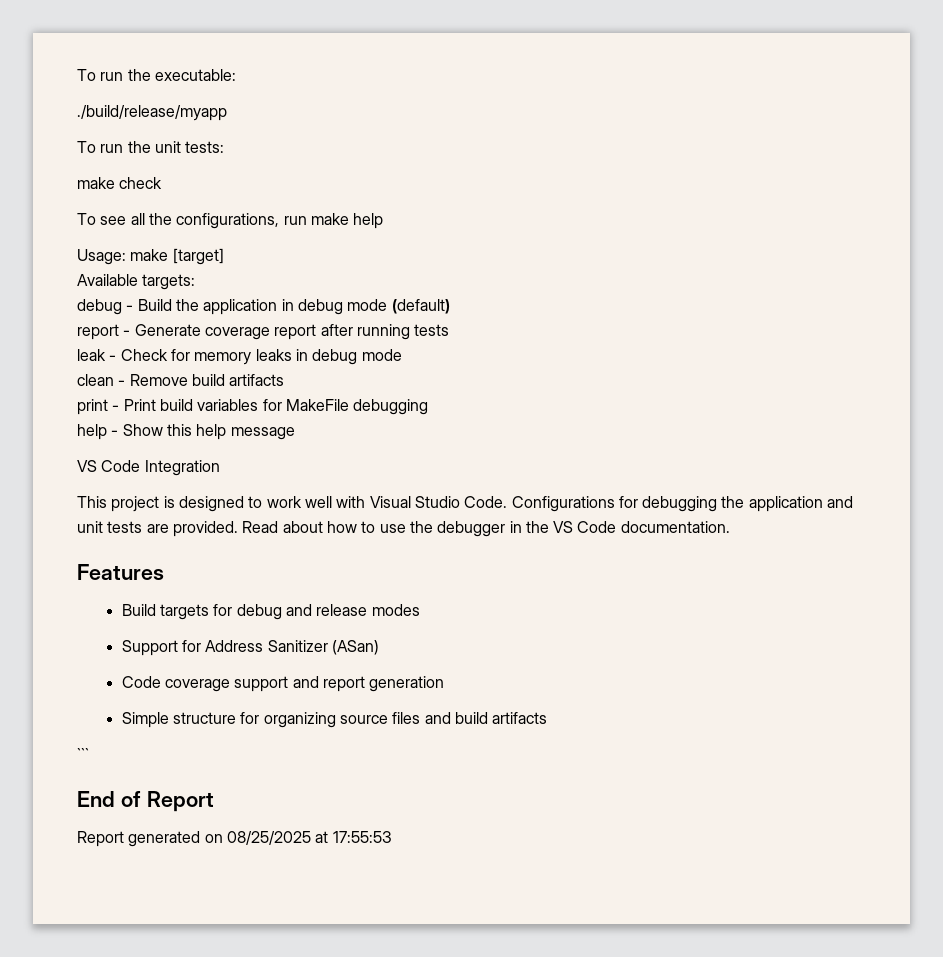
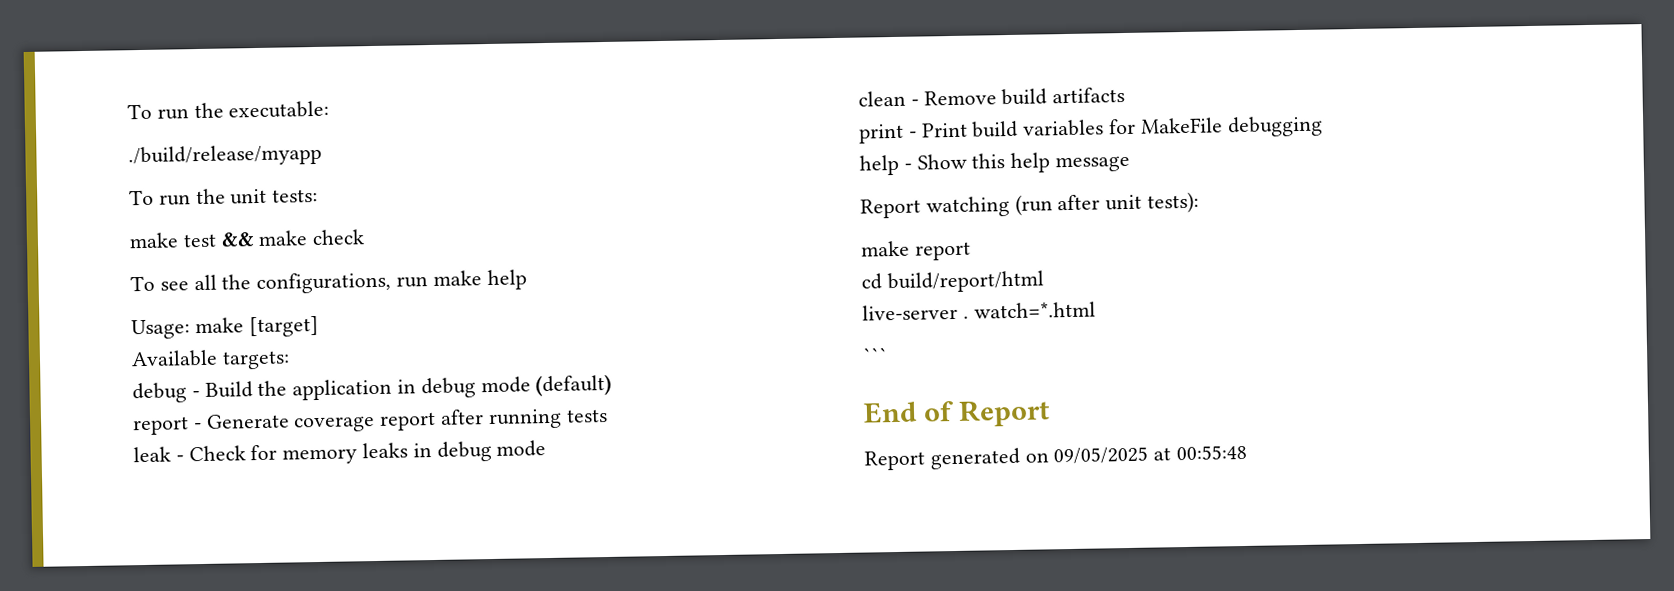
(115, 183) none -> [182,230,309,248] test && make
[77,460,220,476] [77,496,854,512] [77,521,730,537] [77,564,164,580] [121,604,420,620] [121,640,380,656] [121,676,445,692] [121,712,548,728] VS Code Integration // This project is designed to work well with Visual Studio Code. Configurations for debugging the application and unit tests are provided. Read about how to use the debugger in the VS Code documentation. // Features // Build targets for debug and release modes // Support for Address Sanitizer (ASan) // Code coverage support and report generation // Simple structure for organizing source files and build artifacts -> [860,191,1200,219] [861,240,971,261] [861,270,1044,294] [862,301,1096,321] Report watching (run after unit tests): // make report // cd build/report/html // live-server . watch=*.html
[226,831,392,845] 08/25/2025 at 17:55:53 -> [1053,444,1248,465] 09/05/2025 at 00:55:48

